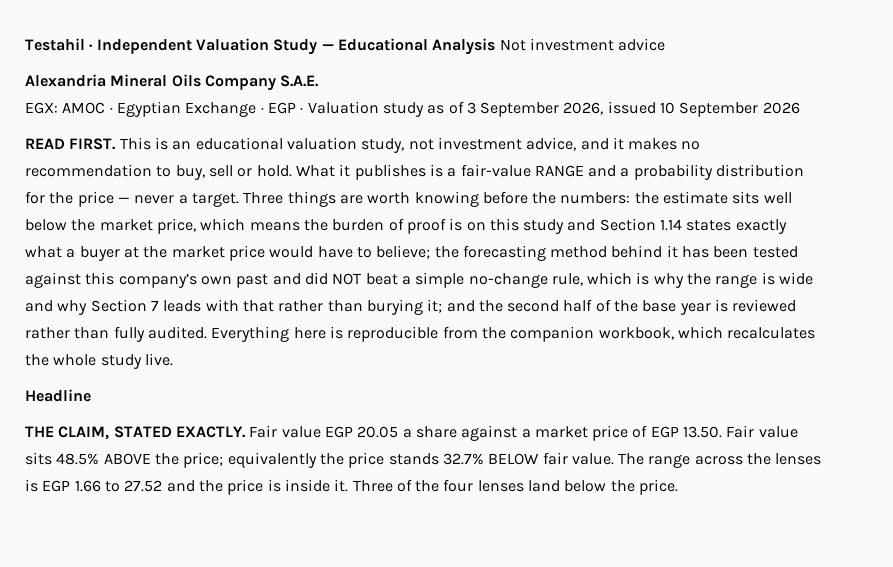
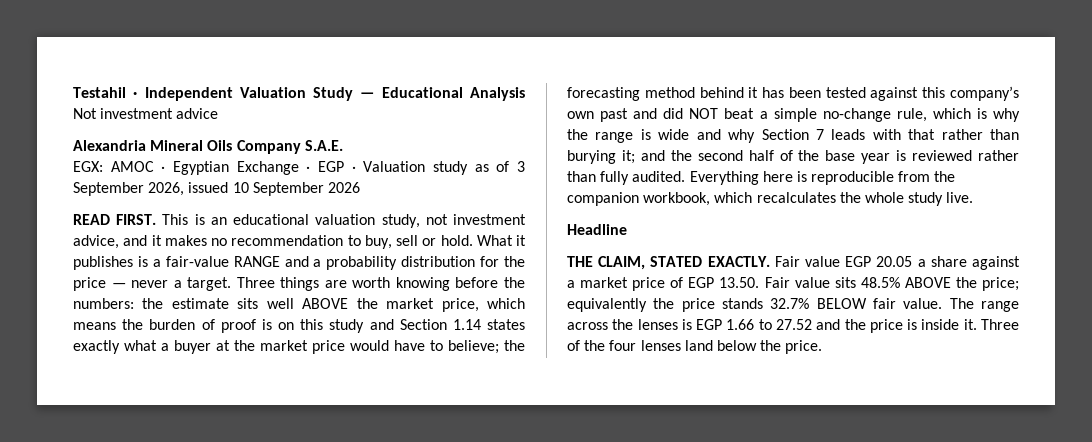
[25,219,67,231] below -> [302,298,349,309] ABOVE

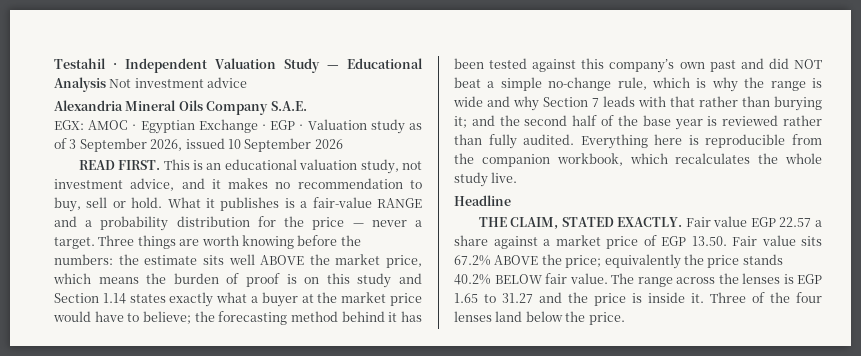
[876,256,913,267] 20.05 -> [779,217,812,227] 22.57
[860,277,900,288] 48.5% -> [454,255,491,266] 67.2%
[770,298,810,309] 32.7% -> [454,274,491,285] 40.2%
[726,319,812,330] 1.66 to 27.52 -> [454,293,533,303] 1.65 to 31.27

